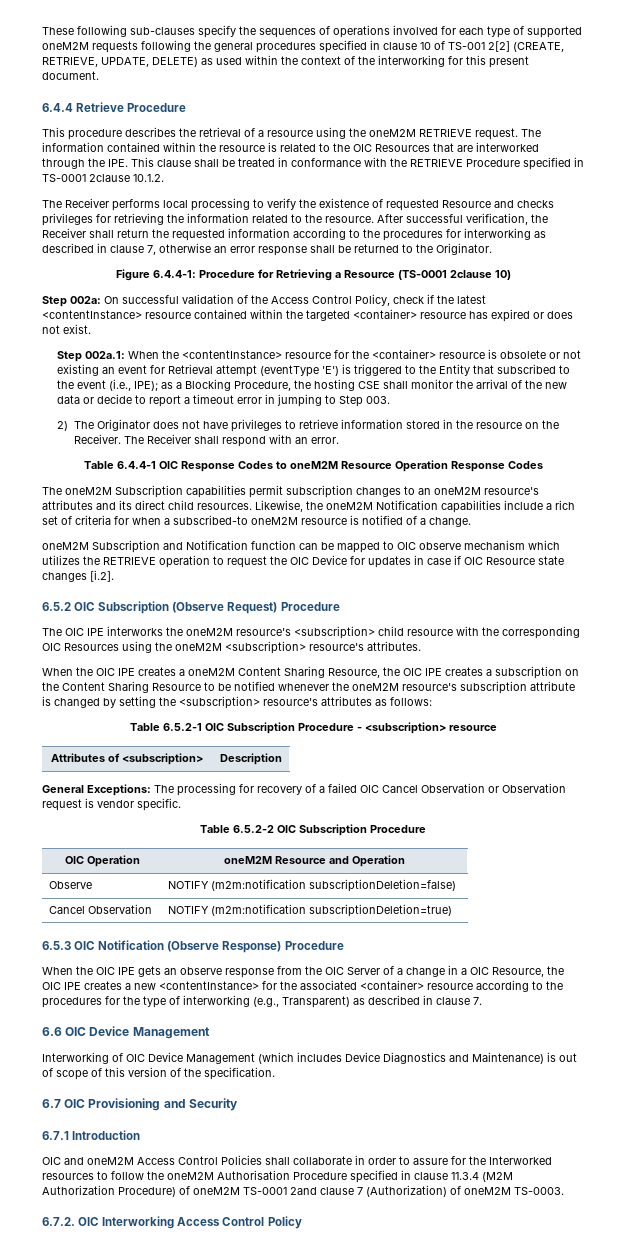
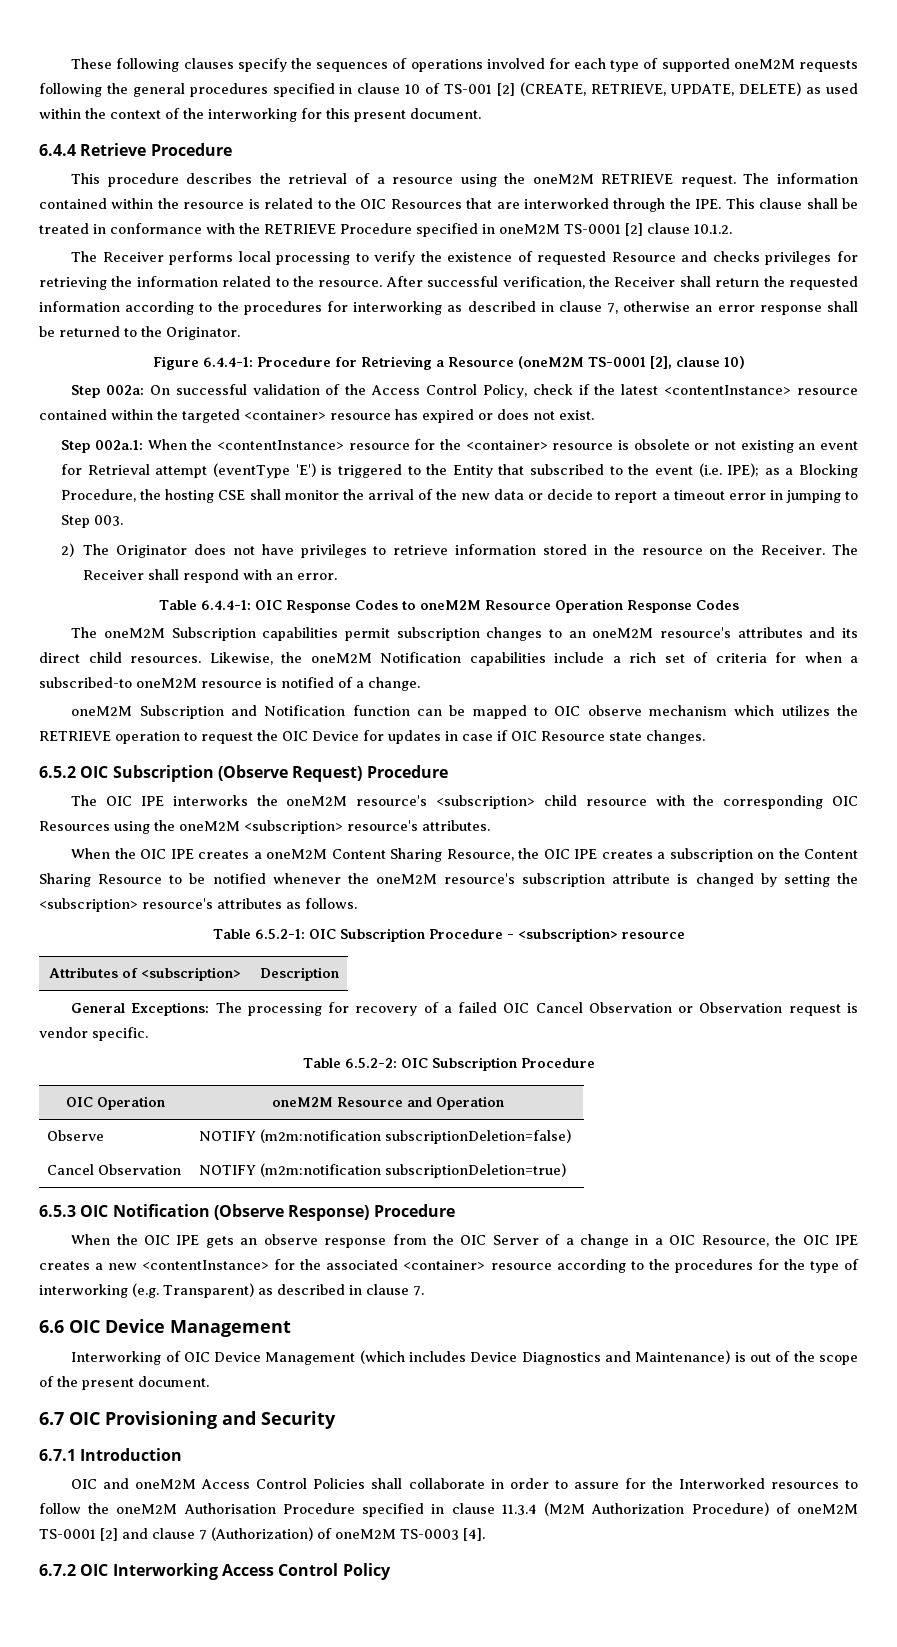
[130,27,195,35] sub-clauses -> [183,58,234,69] clauses
[488,41,510,52] 2[2] -> [496,83,515,96] [2]
[42,174,130,182] TS-0001 2clause -> [499,223,690,236] oneM2M TS-0001 [2] clause
[397,270,492,280] (TS-0001 2clause -> [517,356,720,369] (oneM2M TS-0001 [2], clause
[109,379,132,391] (i.e., -> [698,463,722,477] (i.e.
[116,461,156,469] 6.4.4-1 -> [200,600,251,610] 6.4.4-1:
[42,570,114,582] changes [i.2]. -> [646,730,705,744] changes.
[390,697,432,706] [129,723,202,731] follows: // Table 6.5.2-1 -> [305,898,357,909] [212,929,305,939] follows. // Table 6.5.2-1:
[233,825,274,833] 6.5.2-2 -> [344,1058,397,1068] 6.5.2-2:
[253,997,279,1007] (e.g., -> [132,1283,159,1298] (e.g.
(53, 1072) none -> [793,1351,815,1362] the
[105,1067,275,1080] this version of the specification. -> [57,1376,209,1390] the present document.
[290,1187,317,1195] 2and -> [100,1528,148,1541] [2] and
[514,1187,564,1195] [42,1217,75,1226] TS-0003. // 6.7.2. -> [400,1528,485,1541] [39,1564,76,1576] TS-0003 [4]. // 6.7.2

